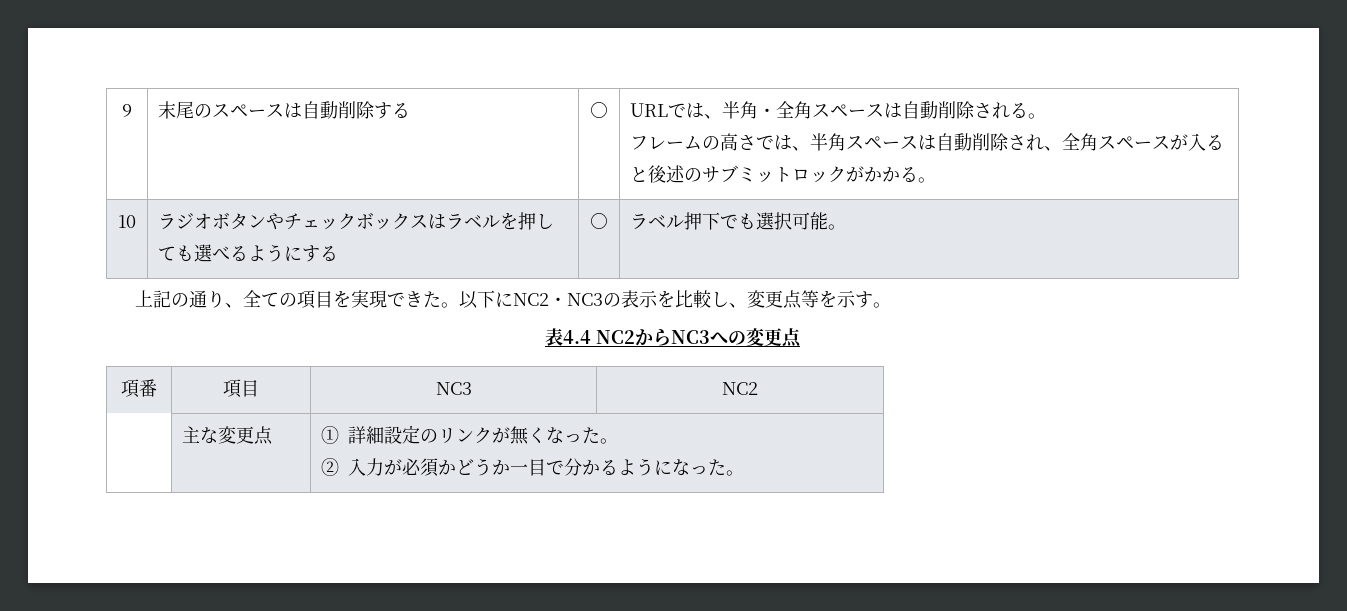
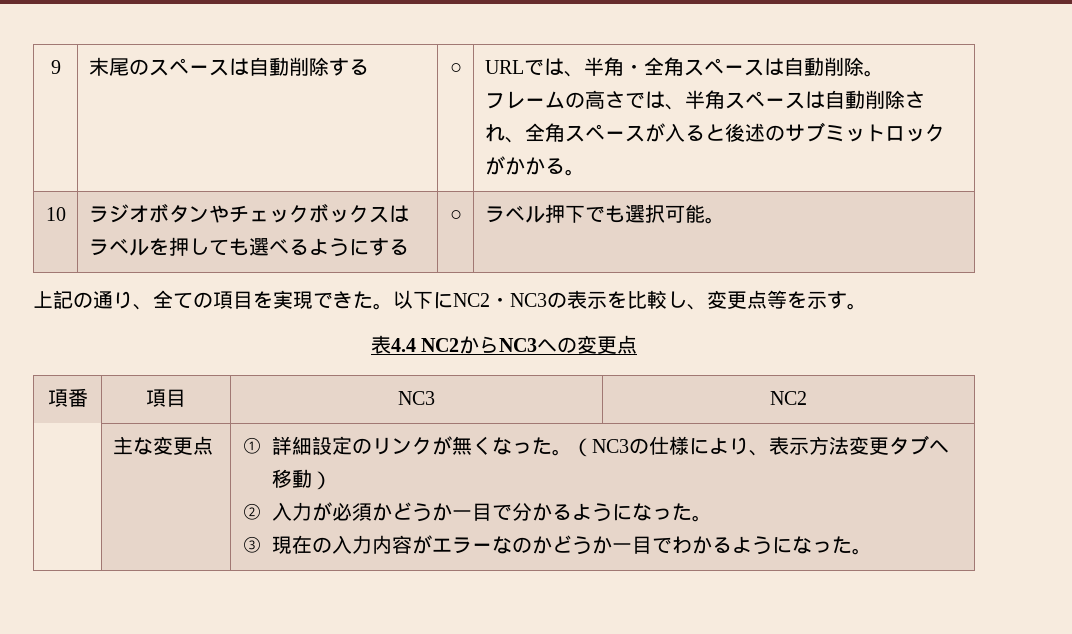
[974,102,1029,119] される -> (864, 66) none
(619, 441) none -> [571,435,949,457] [271,469,332,490] （NC3の仕様により、表示方法変更タブへ移動）
(745, 473) none -> [241,535,872,555] // ③現在の入力内容がエラーなのかどうか一目でわかるようになった。

